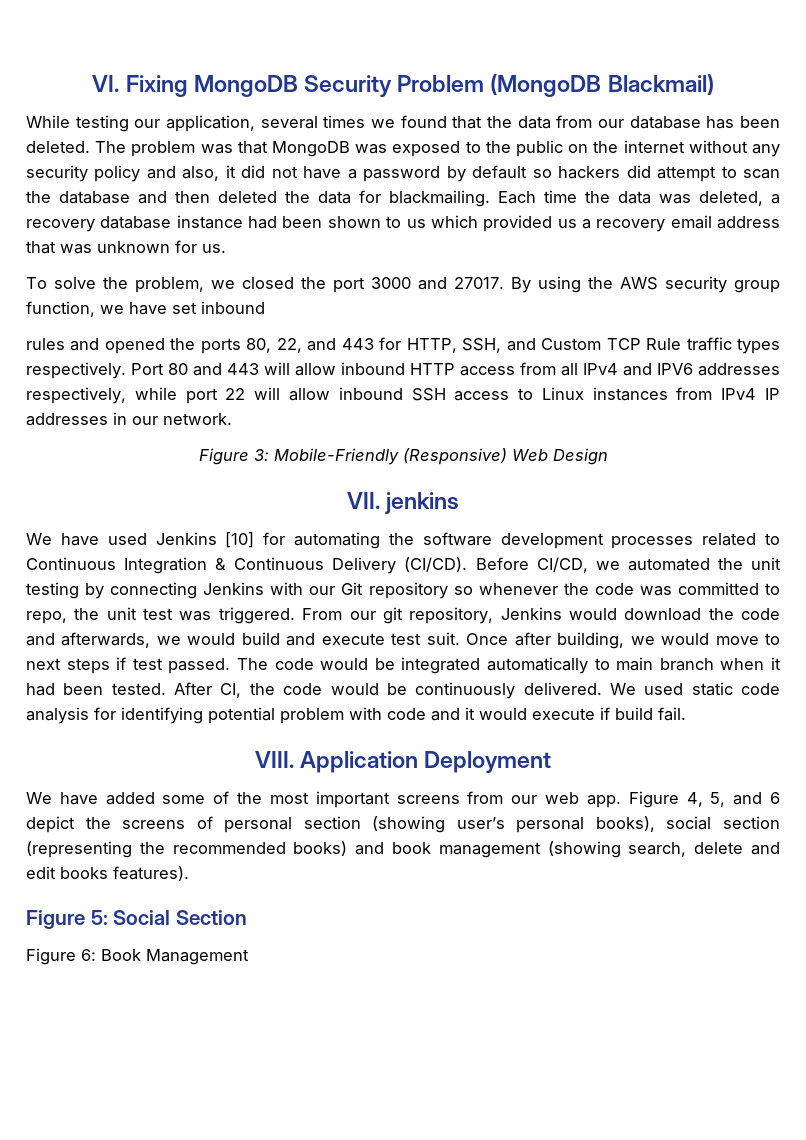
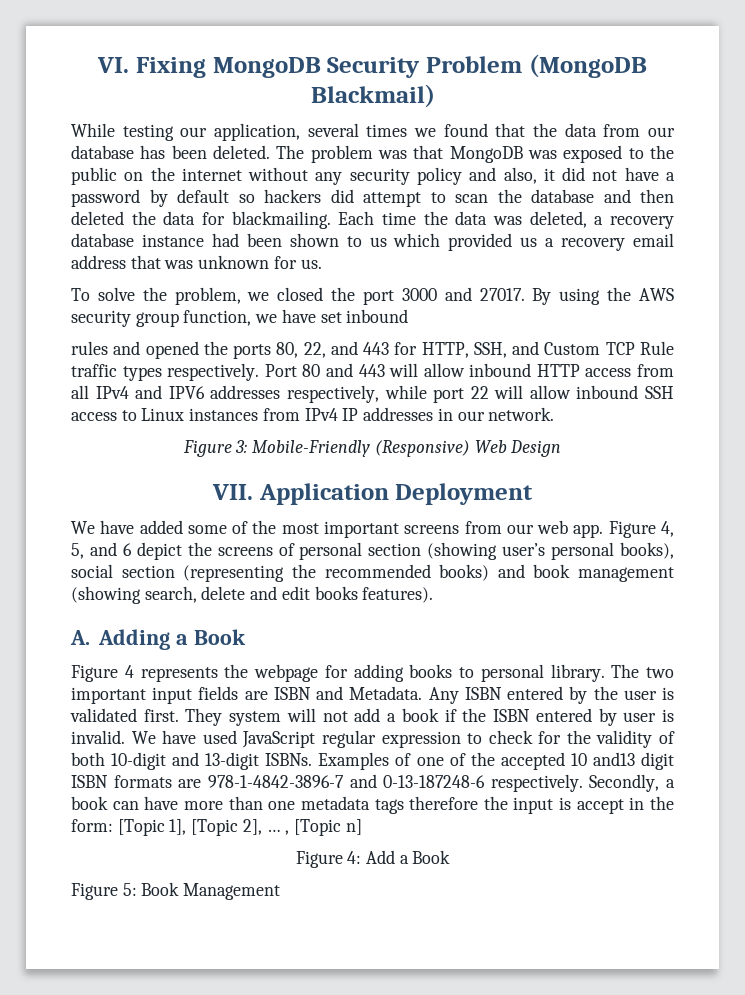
[385,492,460,514] [26,532,781,549] [26,557,781,574] [26,582,780,599] [26,607,780,624] [26,632,780,649] [26,657,782,674] [26,682,780,699] [26,707,686,724] [254,751,294,768] jenkins // We have used Jenkins [10] for automating the software development processes related to Continuous Integration & Continuous Delivery (CI/CD). Before CI/CD, we automated the unit testing by connecting Jenkins with our Git repository so whenever the code was committed to repo, the unit test was triggered. From our git repository, Jenkins would download the code and afterwards, we would build and execute test suit. Once after building, we would move to next steps if test passed. The code would be integrated automatically to main branch when it had been tested. After CI, the code would be continuously delivered. We used static code analysis for identifying potential problem with code and it would execute if build fail. // VIII. -> (253, 492) none
[26,910,247,929] [26,948,96,965] Figure 5: Social Section // Figure 6: -> [70,629,246,650] [71,664,674,682] [71,686,675,704] [70,708,675,726] [71,730,675,748] [71,752,675,770] [71,774,675,792] [71,796,674,814] [71,819,362,836] [295,850,451,868] [71,883,137,900] A. Adding a Book // Figure 4 represents the webpage for adding books to personal library. The two important input fields are ISBN and Metadata. Any ISBN entered by the user is validated first. They system will not add a book if the ISBN entered by user is invalid. We have used JavaScript regular expression to check for the validity of both 10-digit and 13-digit ISBNs. Examples of one of the accepted 10 and13 digit ISBN formats are 978-1-4842-3896-7 and 0-13-187248-6 respectively. Secondly, a book can have more than one metadata tags therefore the input is accept in the form: [Topic 1], [Topic 2], … , [Topic n] // Figure 4: Add a Book // Figure 5:

